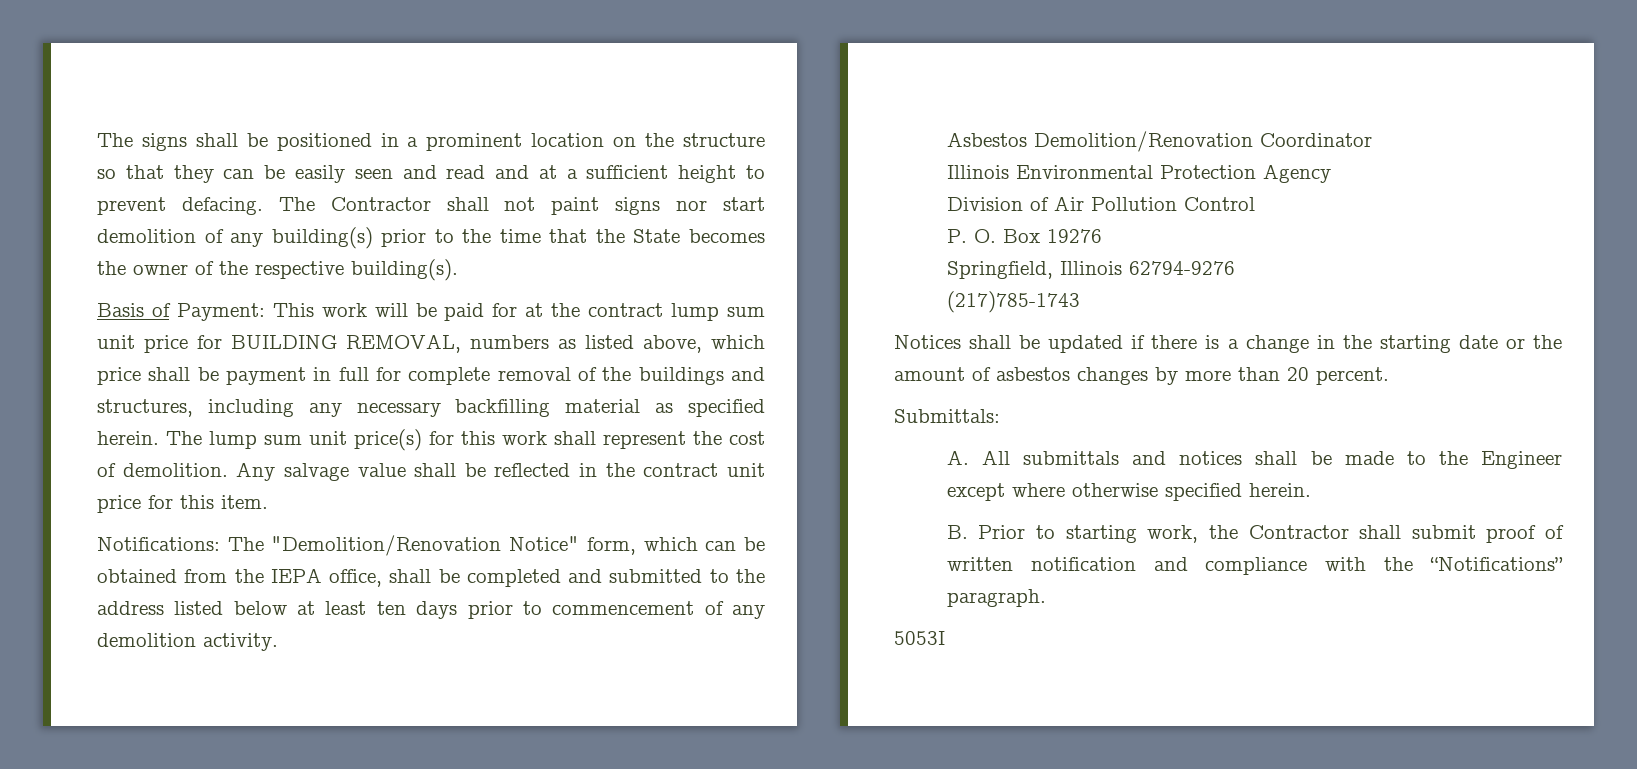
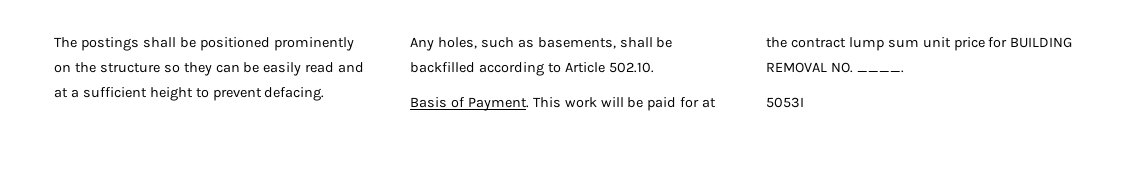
[97,133,187,151] The signs -> [54,37,139,51] The postings
[380,133,605,151] in a prominent location -> [273,37,354,51] prominently
[125,165,164,179] that -> (180, 68) none
[354,165,437,179] seen and -> (302, 69) none
[278,197,766,215] [97,227,765,249] [97,259,458,281] The Contractor shall not paint signs nor start demolition of any building(s) prior to the time that the State becomes the owner of the respective building(s). -> [410,37,673,51] [410,62,654,76] // Any holes, such as basements, shall be backfilled according to Article 502.10.
[176,303,265,321] Payment: -> [467,97,529,111] Payment.
[346,334,765,353] [97,367,765,385] [97,399,765,417] [97,429,765,451] [97,462,765,481] [97,495,268,513] [97,535,765,556] [97,568,765,587] [97,601,766,619] [97,633,278,651] [946,131,1372,152] [946,164,1331,183] [946,196,1255,211] [946,229,1102,243] [946,261,1235,279] [946,291,1080,313] [894,335,1562,353] [894,367,1389,385] [894,409,1000,423] [946,450,1562,469] [946,483,1311,501] [946,525,1564,543] [946,557,1563,575] [946,589,1046,607] REMOVAL, numbers as listed above, which price shall be payment in full for complete removal of the buildings and structures, including any necessary backfilling material as specified herein. The lump sum unit price(s) for this work shall represent the cost of demolition. Any salvage value shall be reflected in the contract unit price for this item. // Notifications: The "Demolition/Renovation Notice" form, which can be obtained from the IEPA office, shall be completed and submitted to the address listed below at least ten days prior to commencement of any demolition activity. // Asbestos Demolition/Renovation Coordinator // Illinois Environmental Protection Agency // Division of Air Pollution Control // P. O. Box 19276 // Springfield, Illinois 62794-9276 // (217)785-1743 // Notices shall be updated if there is a change in the starting date or the amount of asbestos changes by more than 20 percent. // Submittals: // A. All submittals and notices shall be made to the Engineer except where otherwise specified herein. // B. Prior to starting work, the Contractor shall submit proof of written notification and compliance with the “Notifications” paragraph. -> [766,62,904,73] REMOVAL NO. ____.

